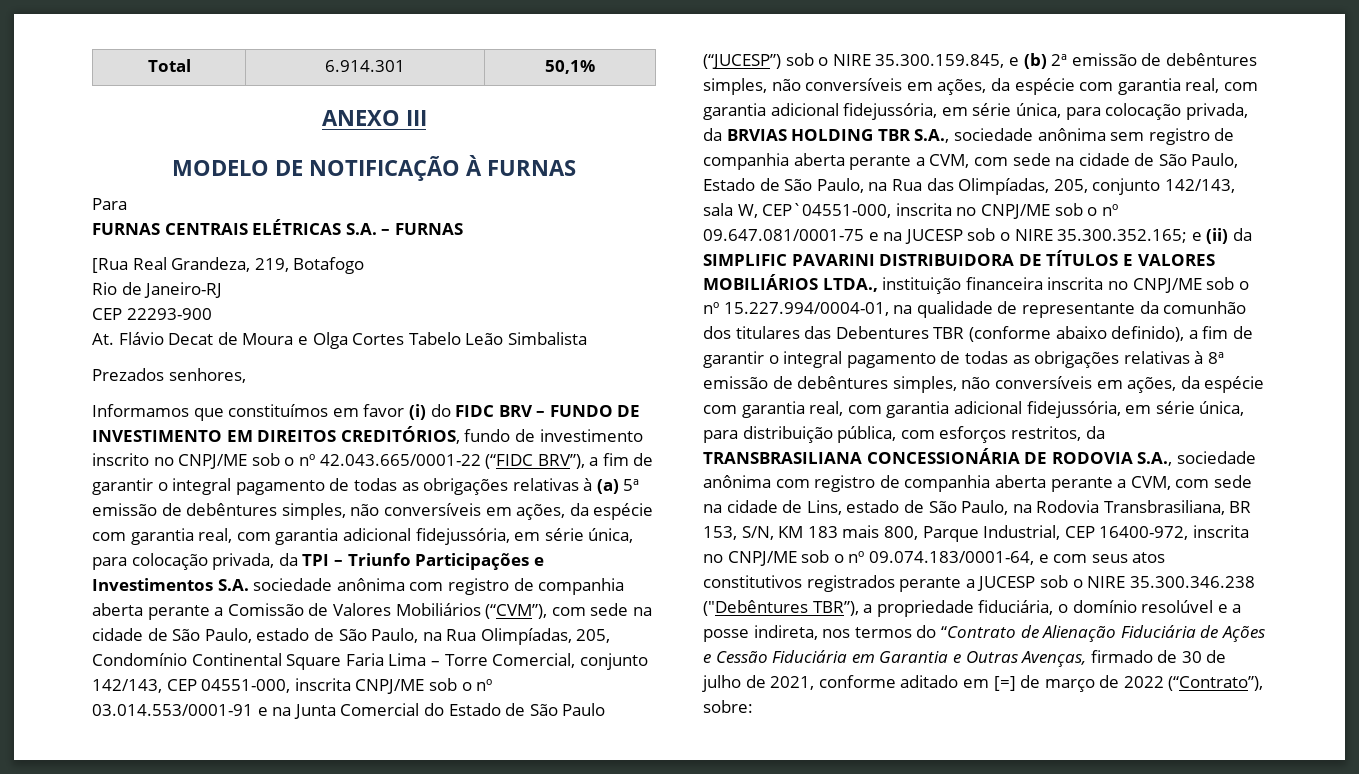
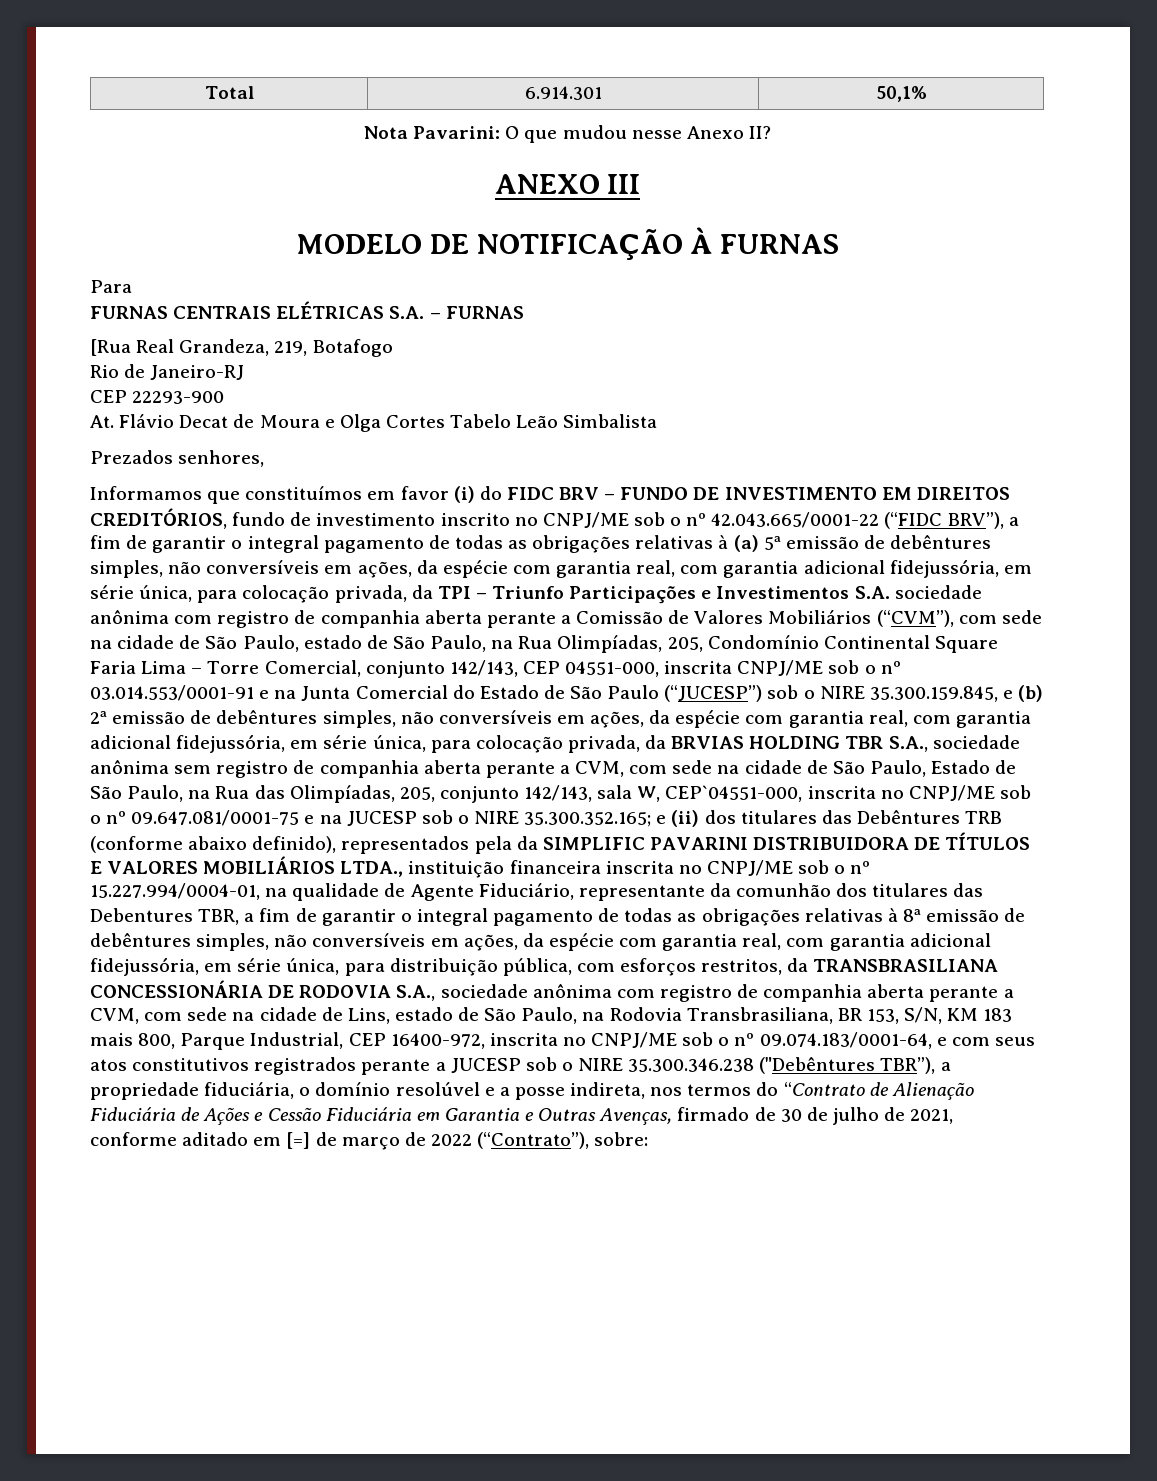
(595, 67) none -> [364,125,771,143] // Nota Pavarini: O que mudou nesse Anexo II?
(1229, 236) none -> [704,810,1003,824] [90,836,512,854] dos titulares das Debêntures TRB (conforme abaixo definido), representados pela
(1018, 307) none -> [410,883,574,901] Agente Fiduciário,
[933,326,1185,342] TBR (conforme abaixo definido), -> [198,909,240,925] TBR,

